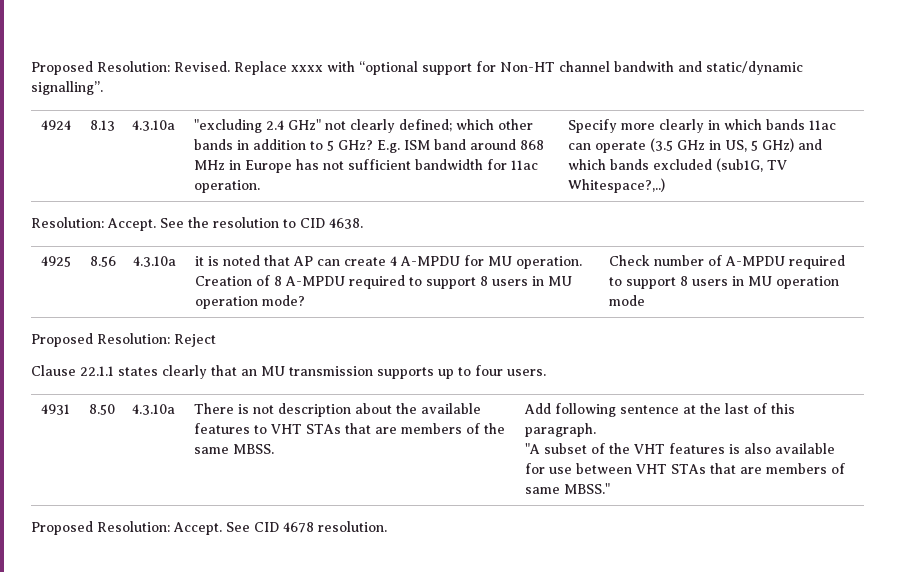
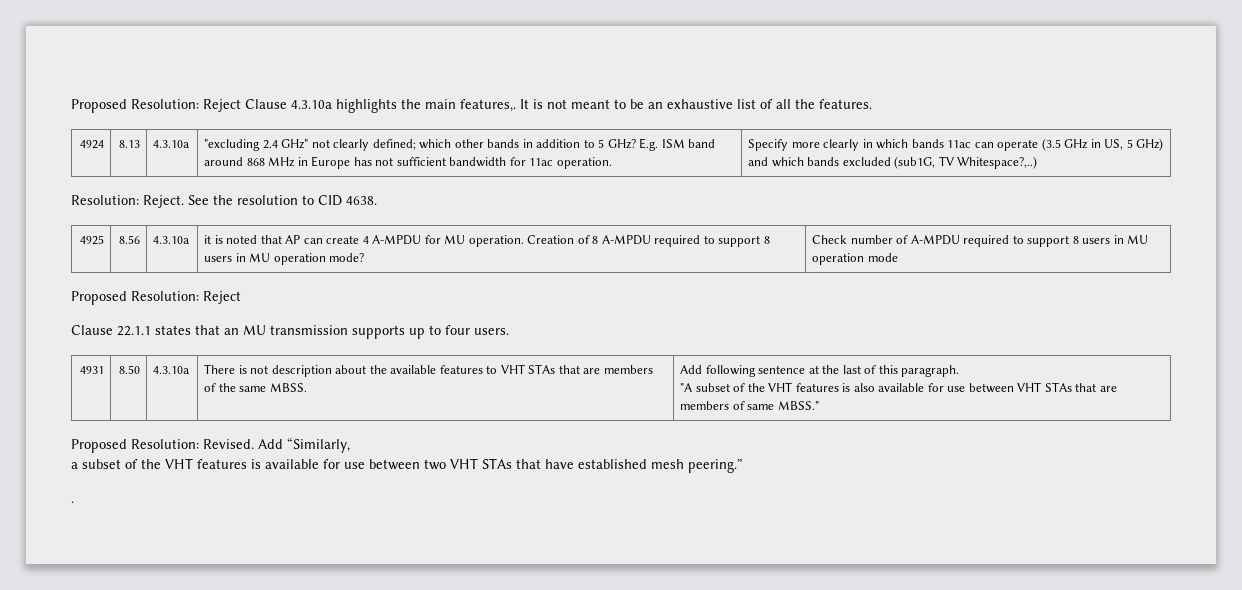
[31,61,803,75] [31,81,103,95] Proposed Resolution: Revised. Replace xxxx with “optional support for Non-HT channel bandwith and static/dynamic signalling”. -> [71,99,872,113] Proposed Resolution: Reject Clause 4.3.10a highlights the main features,. It is not meant to be an exhaustive list of all the features.
[107,218,156,231] Accept. -> [143,195,184,208] Reject.
[162,365,207,379] clearly -> (191, 330) none
[173,521,387,535] Accept. See CID 4678 resolution. -> [203,437,350,453] [71,458,743,473] [71,501,74,503] Revised. Add “Similarly, // a subset of the VHT features is available for use between two VHT STAs that have established mesh peering.” // .

